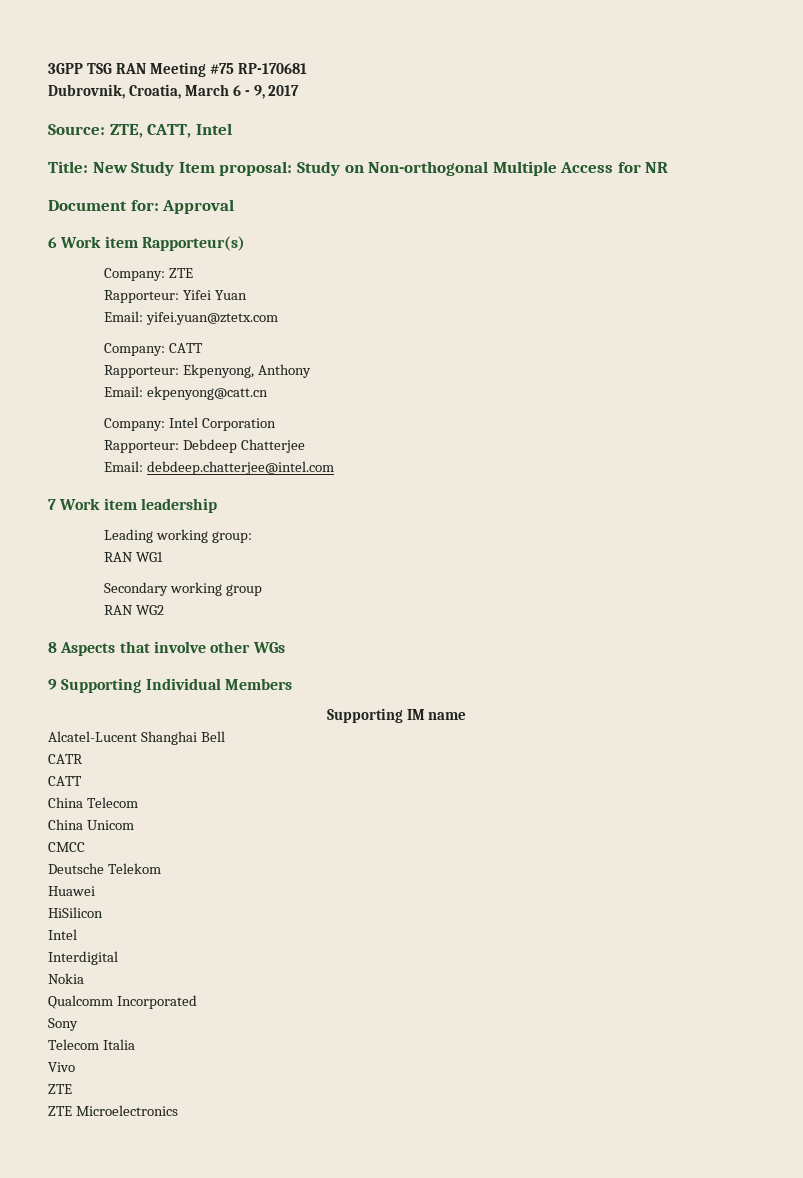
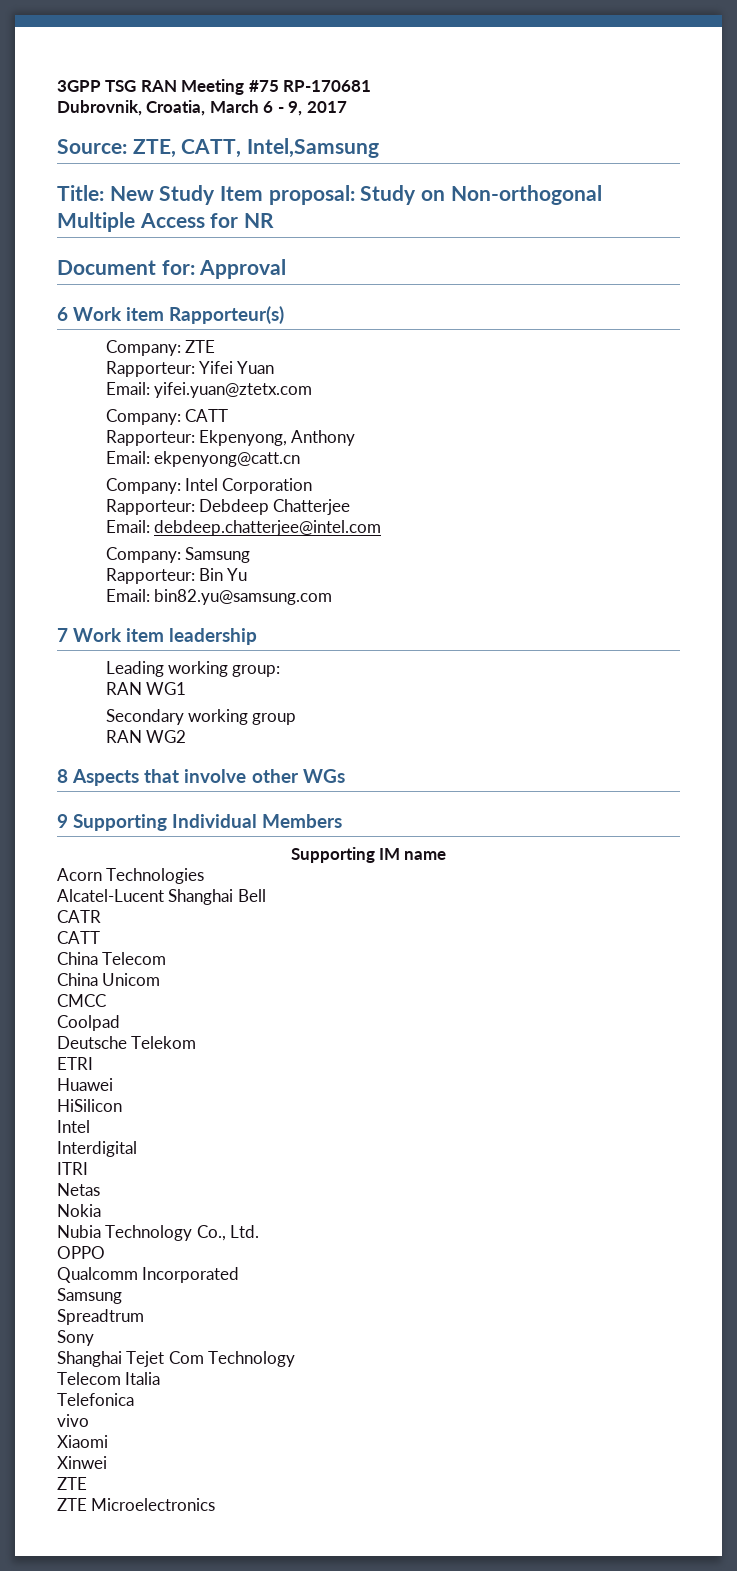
[195,123,232,135] Intel -> [247,138,380,158] Intel,Samsung
(335, 468) none -> [105,547,251,563] [105,568,248,584] [105,589,333,605] // Company: Samsung // Rapporteur: Bin Yu // Email: bin82.yu@samsung.com
(467, 716) none -> [57,868,205,884] // Acorn Technologies
(85, 847) none -> [57,1015,120,1031] // Coolpad
(161, 868) none -> [57,1057,93,1070] // ETRI
(118, 958) none -> [57,1162,88,1175] [57,1183,100,1196] // ITRI // Netas
(84, 978) none -> [57,1225,260,1241] [57,1246,105,1259] // Nubia Technology Co., Ltd. // OPPO
(197, 1002) none -> [57,1288,122,1304] [57,1309,144,1325] // Samsung // Spreadtrum
[48,1039,135,1050] [48,1062,75,1072] Telecom Italia // Vivo -> [57,1351,296,1367] [57,1372,161,1385] [57,1393,134,1406] [57,1414,89,1427] [57,1435,108,1448] [57,1456,107,1469] Shanghai Tejet Com Technology // Telecom Italia // Telefonica // vivo // Xiaomi // Xinwei

